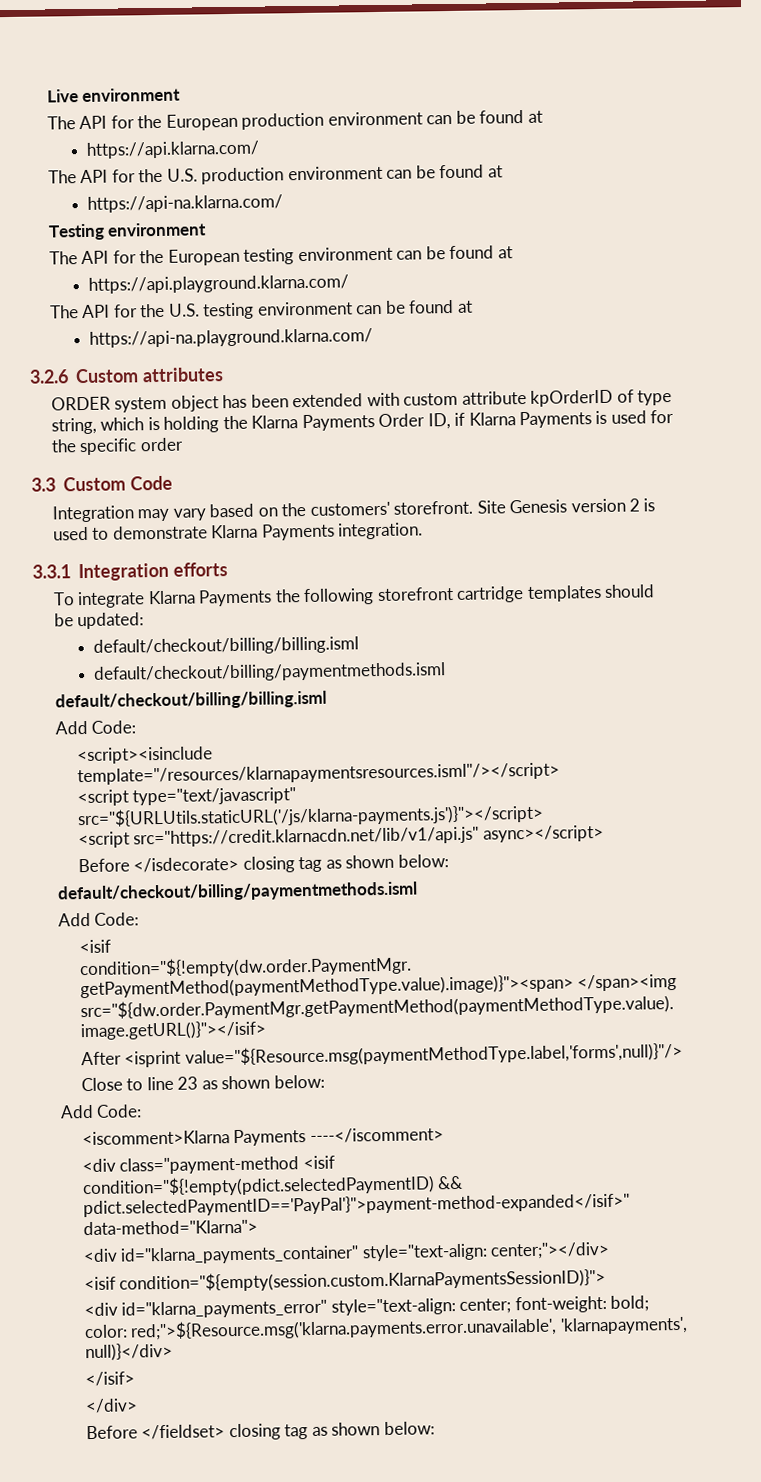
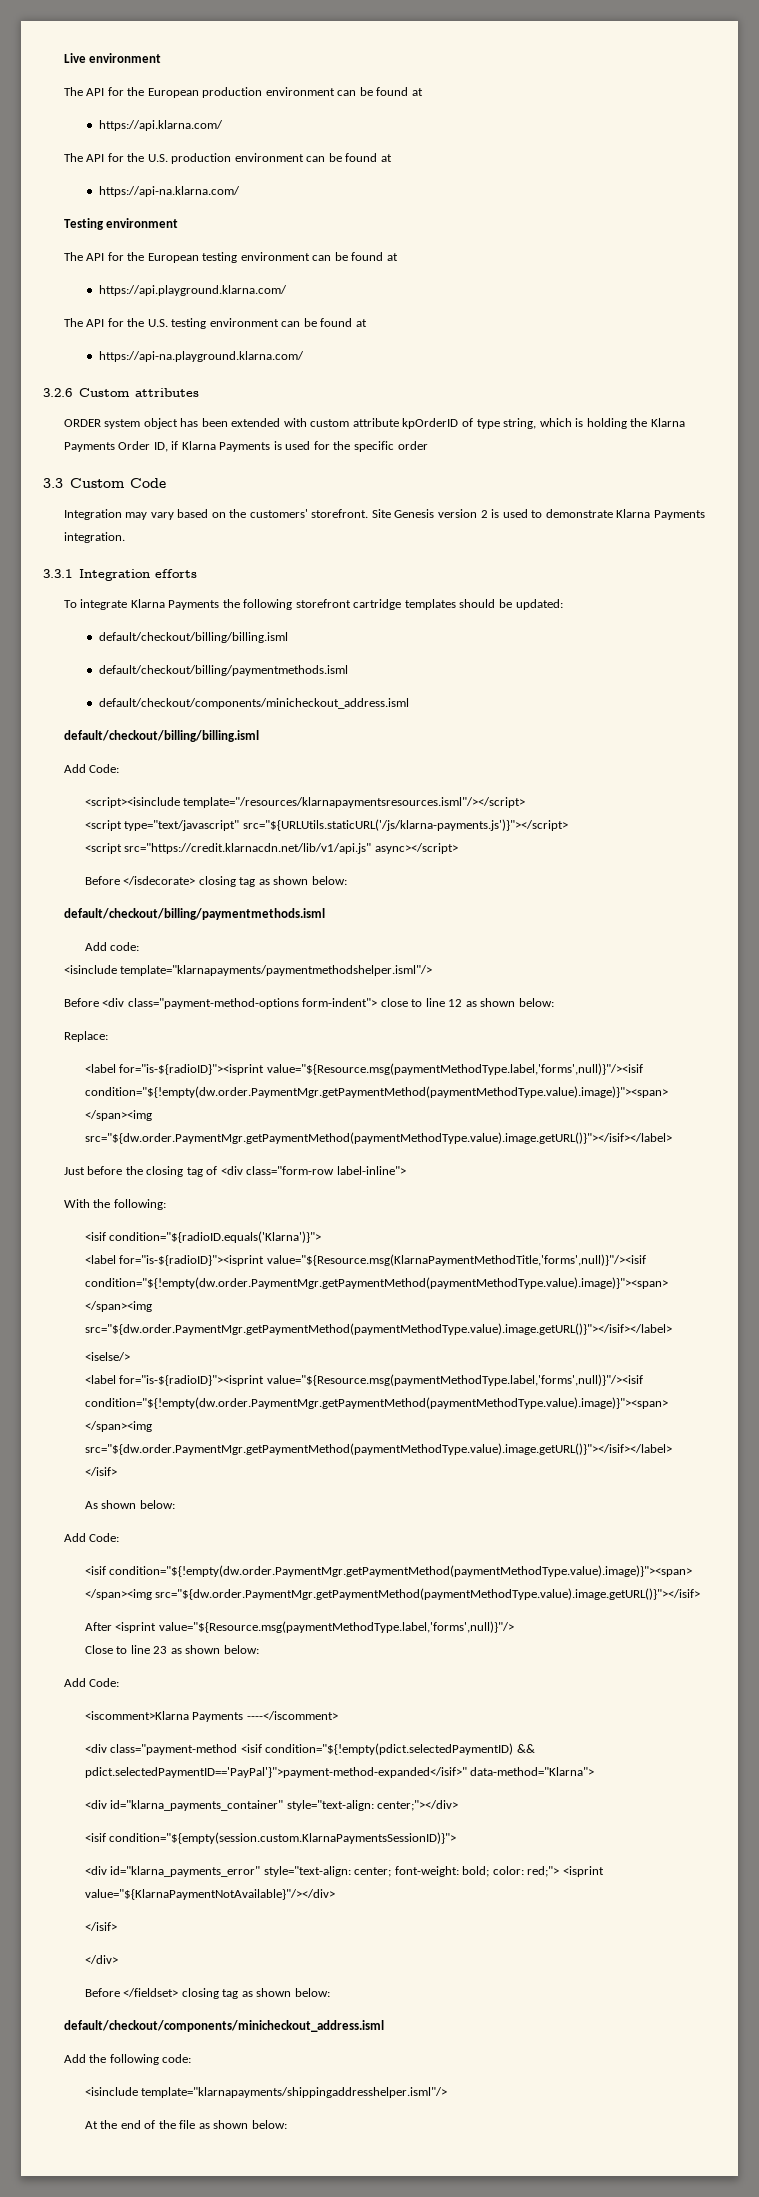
(447, 672) none -> [99,698,410,709] // default/checkout/components/minicheckout_address.isml
(418, 892) none -> [84,942,140,951] [63,965,433,976] [63,998,554,1009] [63,1031,108,1042] [84,1063,643,1075] [84,1086,668,1098] [84,1110,152,1121] [84,1132,672,1144] [63,1166,406,1177] [63,1199,166,1210] [84,1231,322,1243] [84,1254,646,1266] [84,1277,668,1289] [84,1301,152,1312] [84,1323,672,1335] [84,1352,130,1361] [84,1374,643,1386] [84,1397,668,1409] [84,1421,152,1432] [84,1443,672,1455] [84,1467,117,1476] [84,1500,175,1509] // Add code: // <isinclude template="klarnapayments/paymentmethodshelper.isml"/> // Before <div class="payment-method-options form-indent"> close to line 12 as shown below: // Replace: // <label for="is-${radioID}"><isprint value="${Resource.msg(paymentMethodType.label,'forms',null)}"/><isif condition="${!empty(dw.order.PaymentMgr.getPaymentMethod(paymentMethodType.value).image)}"><span> </span><img src="${dw.order.PaymentMgr.getPaymentMethod(paymentMethodType.value).image.getURL()}"></isif></label> // Just before the closing tag of <div class="form-row label-inline"> // With the following: // <isif condition="${radioID.equals('Klarna')}"> // <label for="is-${radioID}"><isprint value="${Resource.msg(KlarnaPaymentMethodTitle,'forms',null)}"/><isif condition="${!empty(dw.order.PaymentMgr.getPaymentMethod(paymentMethodType.value).image)}"><span> </span><img src="${dw.order.PaymentMgr.getPaymentMethod(paymentMethodType.value).image.getURL()}"></isif></label> // <iselse/> // <label for="is-${radioID}"><isprint value="${Resource.msg(paymentMethodType.label,'forms',null)}"/><isif condition="${!empty(dw.order.PaymentMgr.getPaymentMethod(paymentMethodType.value).image)}"><span> </span><img src="${dw.order.PaymentMgr.getPaymentMethod(paymentMethodType.value).image.getURL()}"></isif></label> // </isif> // As shown below:
[130,1316,688,1341] [84,1342,173,1362] red;">${Resource.msg('klarna.payments.error.unavailable', 'klarnapayments', null)}</div> -> [527,1866,604,1877] [84,1889,335,1900] red;"> <isprint value="${KlarnaPaymentNotAvailable}"/></div>
(435, 1428) none -> [63,2020,384,2032] [63,2054,192,2065] [84,2087,448,2098] [84,2120,287,2129] // default/checkout/components/minicheckout_address.isml // Add the following code: // <isinclude template="klarnapayments/shippingaddresshelper.isml"/> // At the end of the file as shown below:

